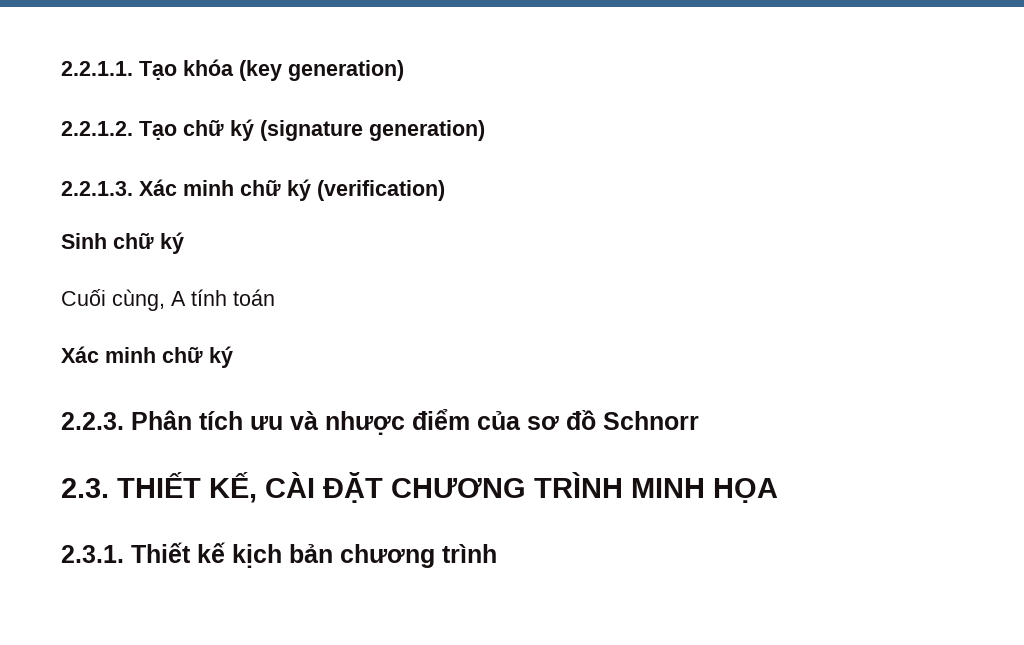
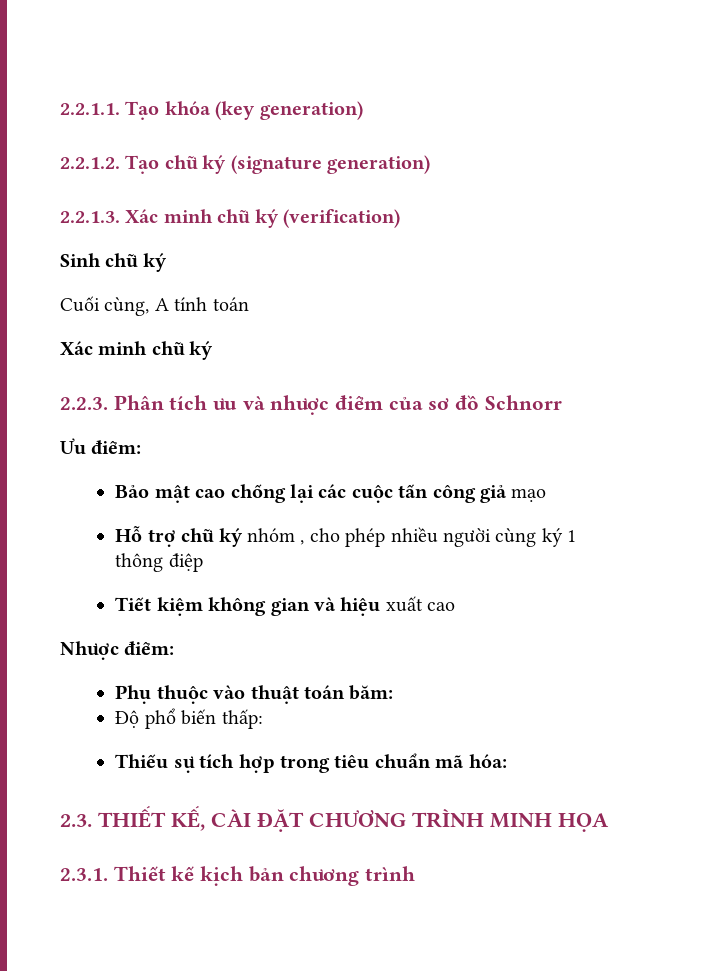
(699, 420) none -> [60,438,142,455] [115,484,547,503] [115,526,577,547] [115,553,203,572] [115,596,456,616] [60,641,175,660] [115,685,394,704] [115,708,263,729] [115,753,507,773] // Ưu điểm: // Bảo mật cao chống lại các cuộc tấn công giả mạo // Hỗ trợ chữ ký nhóm , cho phép nhiều người cùng ký 1 thông điệp // Tiết kiệm không gian và hiệu xuất cao // Nhược điểm: // Phụ thuộc vào thuật toán băm: // Độ phổ biến thấp: // Thiếu sự tích hợp trong tiêu chuẩn mã hóa:

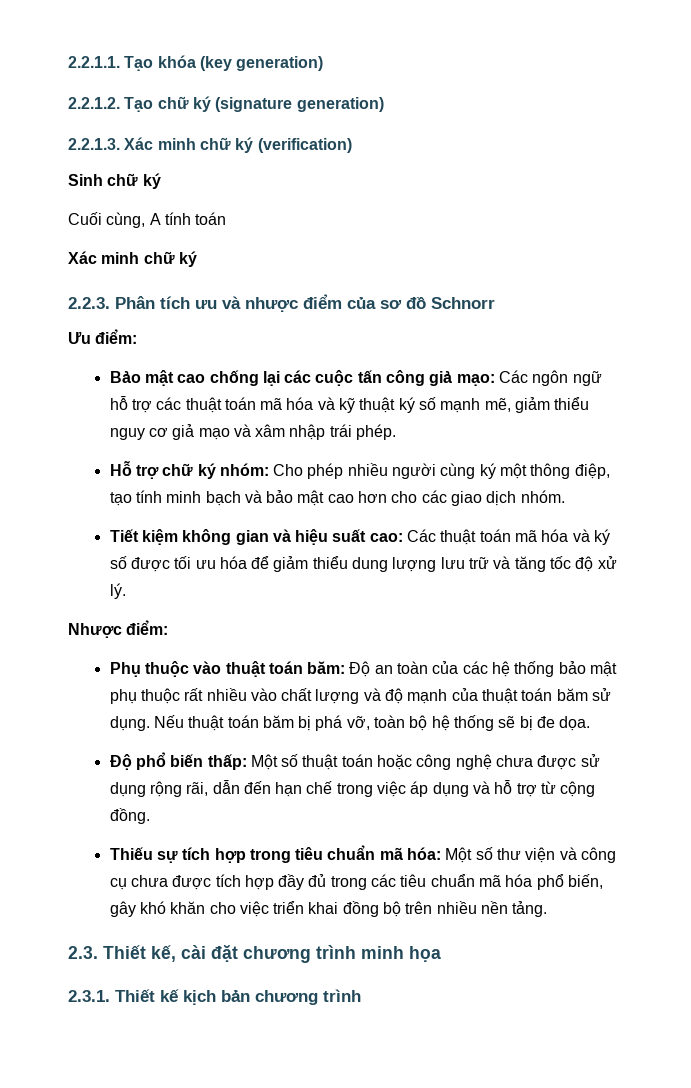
[511,488,547,502] mạo -> [456,370,602,386] [109,396,590,413] [109,424,397,440] mạo: Các ngôn ngữ hỗ trợ các thuật toán mã hóa và kỹ thuật ký số mạnh mẽ, giảm thiểu nguy cơ giả mạo và xâm nhập trái phép.
[247,528,340,545] nhóm , cho -> [219,463,304,476] nhóm: Cho
[567,530,577,542] [115,553,203,572] 1 thông điệp -> [500,463,610,479] [109,490,565,506] một thông điệp, tạo tính minh bạch và bảo mật cao hơn cho các giao dịch nhóm.
[385,596,456,612] xuất cao -> [332,529,611,545] [109,556,617,572] [109,583,126,599] suất cao: Các thuật toán mã hóa và ký số được tối ưu hóa để giảm thiểu dung lượng lưu trữ và tăng tốc độ xử lý.
[115,708,263,729] // Độ phổ biến thấp: -> [349,661,618,677] [109,688,612,704] [109,715,591,731] [109,752,600,770] [109,780,596,797] [109,808,150,824] Độ an toàn của các hệ thống bảo mật phụ thuộc rất nhiều vào chất lượng và độ mạnh của thuật toán băm sử dụng. Nếu thuật toán băm bị phá vỡ, toàn bộ hệ thống sẽ bị đe dọa. // Độ phổ biến thấp: Một số thuật toán hoặc công nghệ chưa được sử dụng rộng rãi, dẫn đến hạn chế trong việc áp dụng và hỗ trợ từ cộng đồng.
[60,805,609,832] // 2.3. THIẾT KẾ, CÀI ĐẶT CHƯƠNG TRÌNH MINH HỌA -> [445,847,617,863] [109,874,604,890] [109,901,548,917] [68,945,441,963] Một số thư viện và công cụ chưa được tích hợp đầy đủ trong các tiêu chuẩn mã hóa phổ biến, gây khó khăn cho việc triển khai đồng bộ trên nhiều nền tảng. // 2.3. Thiết kế, cài đặt chương trình minh họa

